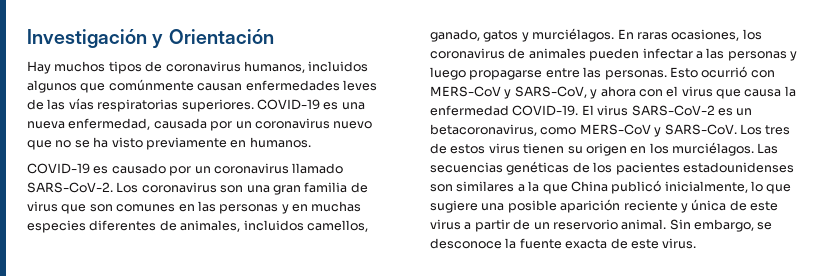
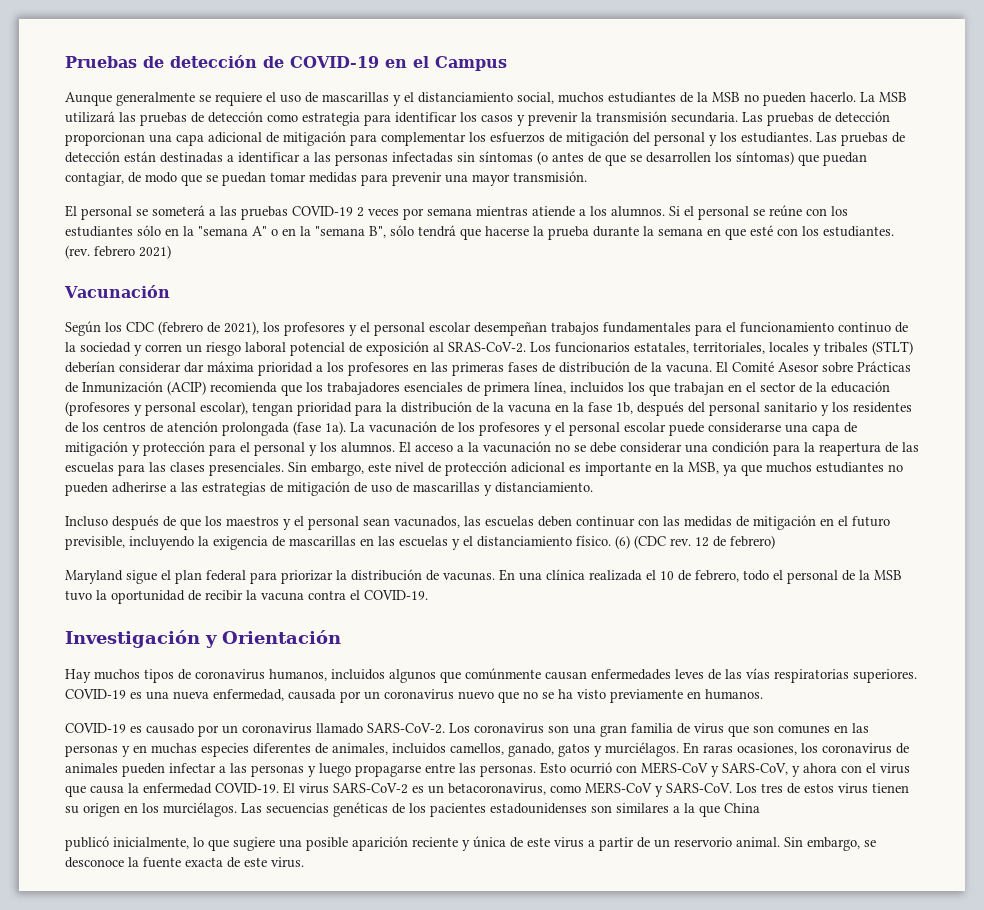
(27, 38) none -> [65,55,507,71] [65,92,907,106] [65,111,890,126] [65,131,905,146] [65,151,867,166] [65,171,587,186] [65,205,848,220] [65,225,894,240] [65,245,171,259] [64,285,170,298] [65,321,908,336] [65,341,913,356] [65,361,911,376] [65,381,890,396] [65,401,912,416] [65,421,857,436] [65,441,919,456] [65,461,903,476] [65,481,593,496] [65,515,890,530] [65,535,775,550] [65,569,902,584] [65,590,428,604] Pruebas de detección de COVID-19 en el Campus // Aunque generalmente se requiere el uso de mascarillas y el distanciamiento social, muchos estudiantes de la MSB no pueden hacerlo. La MSB utilizará las pruebas de detección como estrategia para identificar los casos y prevenir la transmisión secundaria. Las pruebas de detección proporcionan una capa adicional de mitigación para complementar los esfuerzos de mitigación del personal y los estudiantes. Las pruebas de detección están destinadas a identificar a las personas infectadas sin síntomas (o antes de que se desarrollen los síntomas) que puedan contagiar, de modo que se puedan tomar medidas para prevenir una mayor transmisión. // El personal se someterá a las pruebas COVID-19 2 veces por semana mientras atiende a los alumnos. Si el personal se reúne con los estudiantes sólo en la "semana A" o en la "semana B", sólo tendrá que hacerse la prueba durante la semana en que esté con los estudiantes. (rev. febrero 2021) // Vacunación // Según los CDC (febrero de 2021), los profesores y el personal escolar desempeñan trabajos fundamentales para el funcionamiento continuo de la sociedad y corren un riesgo laboral potencial de exposición al SRAS-CoV-2. Los funcionarios estatales, territoriales, locales y tribales (STLT) deberían considerar dar máxima prioridad a los profesores en las primeras fases de distribución de la vacuna. El Comité Asesor sobre Prácticas de Inmunización (ACIP) recomienda que los trabajadores esenciales de primera línea, incluidos los que trabajan en el sector de la educación (profesores y personal escolar), tengan prioridad para la distribución de la vacuna en la fase 1b, después del personal sanitario y los residentes de los centros de atención prolongada (fase 1a). La vacunación de los profesores y el personal escolar puede considerarse una capa de mitigación y protección para el personal y los alumnos. El acceso a la vacunación no se debe considerar una condición para la reapertura de las escuelas para las clases presenciales. Sin embargo, este nivel de protección adicional es importante en la MSB, ya que muchos estudiantes no pueden adherirse a las estrategias de mitigación de uso de mascarillas y distanciamiento. // Incluso después de que los maestros y el personal sean vacunados, las escuelas deben continuar con las medidas de mitigación en el futuro previsible, incluyendo la exigencia de mascarillas en las escuelas y el distanciamiento físico. (6) (CDC rev. 12 de febrero) // Maryland sigue el plan federal para priorizar la distribución de vacunas. En una clínica realizada el 10 de febrero, todo el personal de la MSB tuvo la oportunidad de recibir la vacuna contra el COVID-19. //
(608, 186) none -> (760, 808) //

